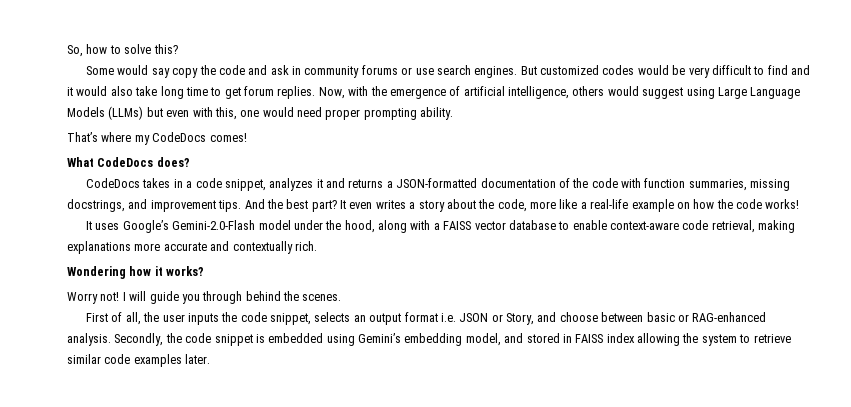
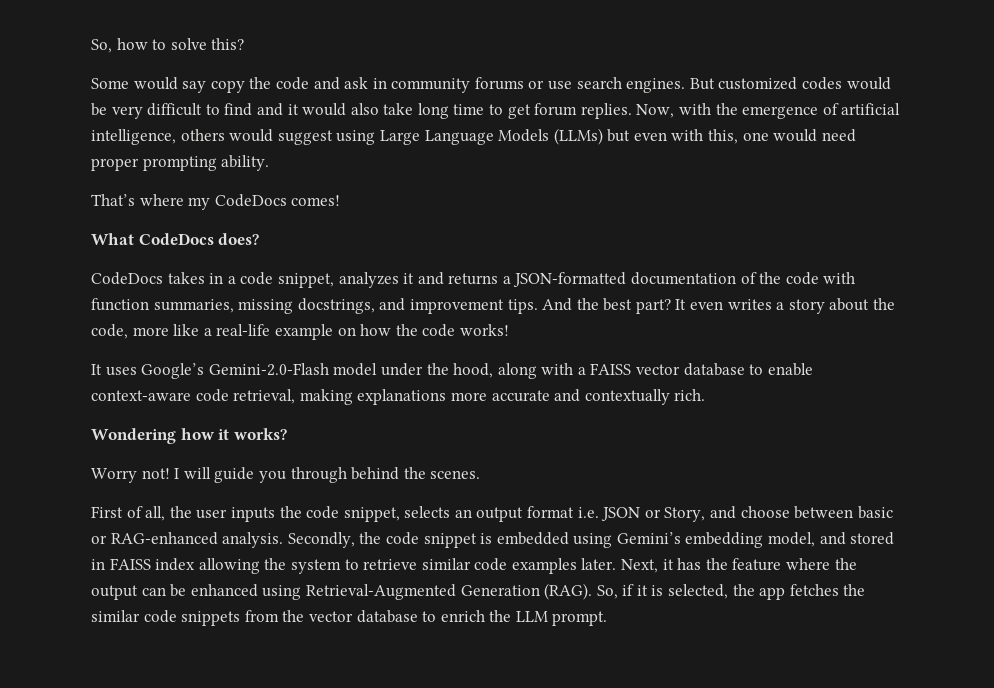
(211, 359) none -> [621,558,857,573] [91,583,866,600] [91,610,608,626] Next, it has the feature where the output can be enhanced using Retrieval-Augmented Generation (RAG). So, if it is selected, the app fetches the similar code snippets from the vector database to enrich the LLM prompt.

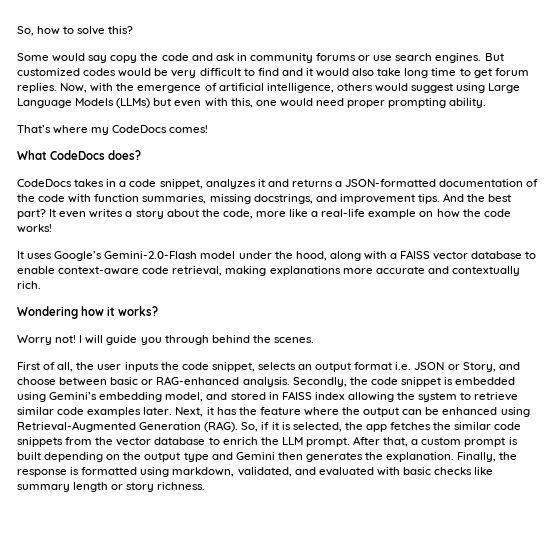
(608, 618) none -> [353,436,518,447] [17,452,518,462] [17,467,494,477] [17,482,206,492] After that, a custom prompt is built depending on the output type and Gemini then generates the explanation. Finally, the response is formatted using markdown, validated, and evaluated with basic checks like summary length or story richness.

